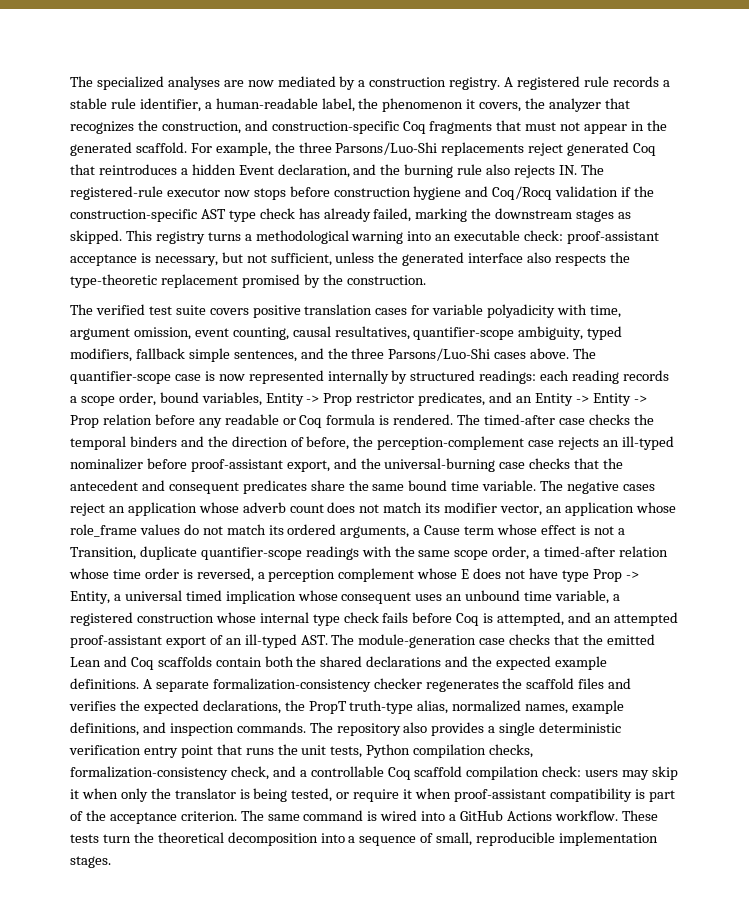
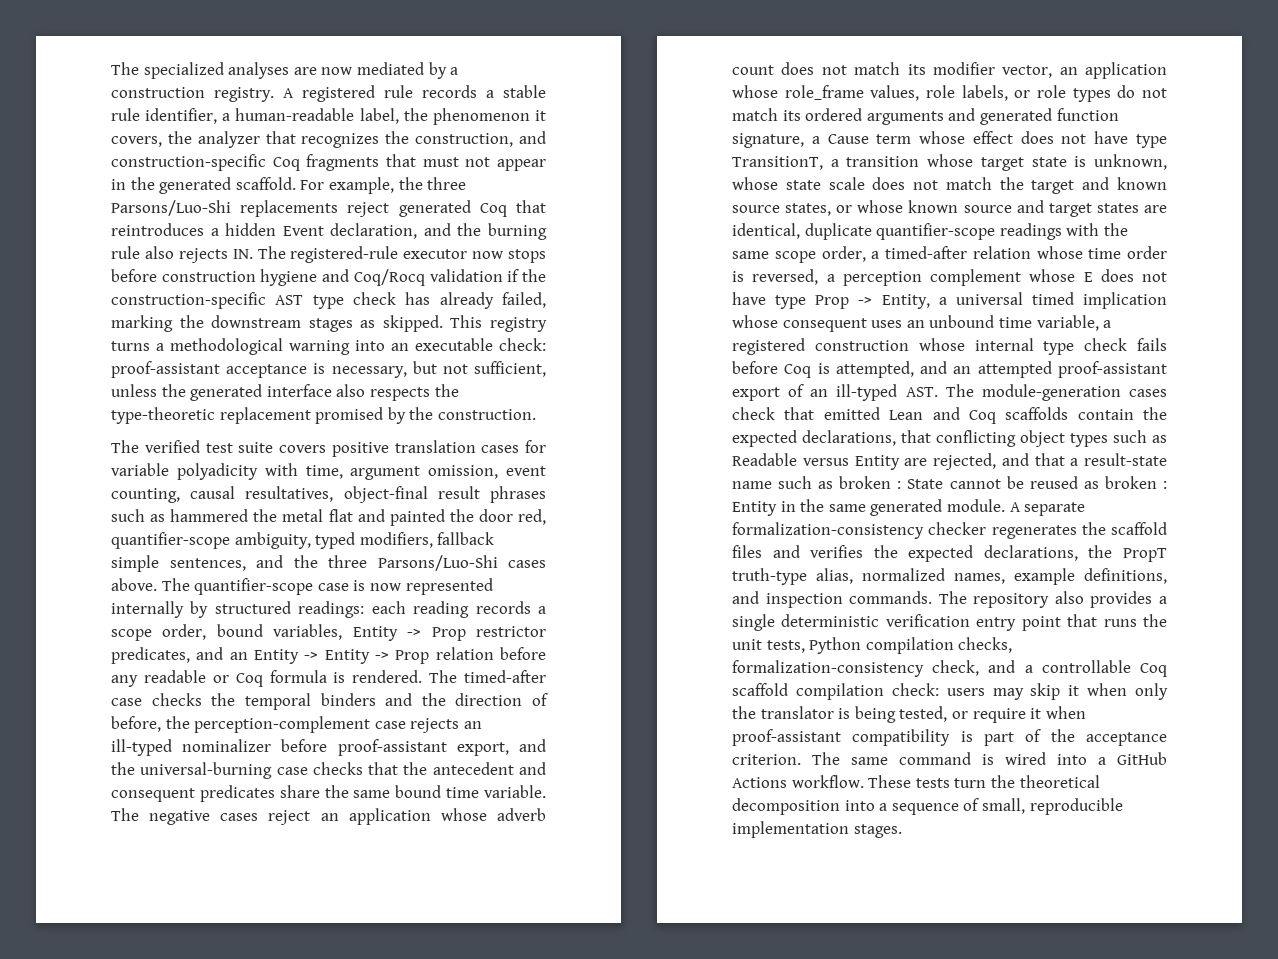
(410, 333) none -> [343,486,546,503] [111,509,546,526] object-final result phrases such as hammered the metal flat and painted the door red,
[139,524,180,535] values -> [870,85,1111,102] values, role labels, or role types
[340,526,410,538] arguments, -> [866,108,1119,125] [732,133,804,148] arguments and generated function signature,
[579,525,625,535] [70,547,136,560] is not a Transition, -> [1020,131,1167,148] [732,154,1167,171] [732,177,1167,194] [732,200,1167,217] [732,223,800,239] does not have type TransitionT, a transition whose target state is unknown, whose state scale does not match the target and known source states, or whose known source and target states are identical,
[479,634,604,645] case checks that the -> [1129,389,1167,397] [732,407,815,420] cases check that
[264,656,607,670] [70,678,139,689] both the shared declarations and the expected example definitions. -> [1143,407,1167,420] [732,430,1167,447] [732,453,1167,470] [732,476,1167,489] [732,499,1005,516] the expected declarations, that conflicting object types such as Readable versus Entity are rejected, and that a result-state name such as broken : State cannot be reused as broken : Entity in the same generated module.

